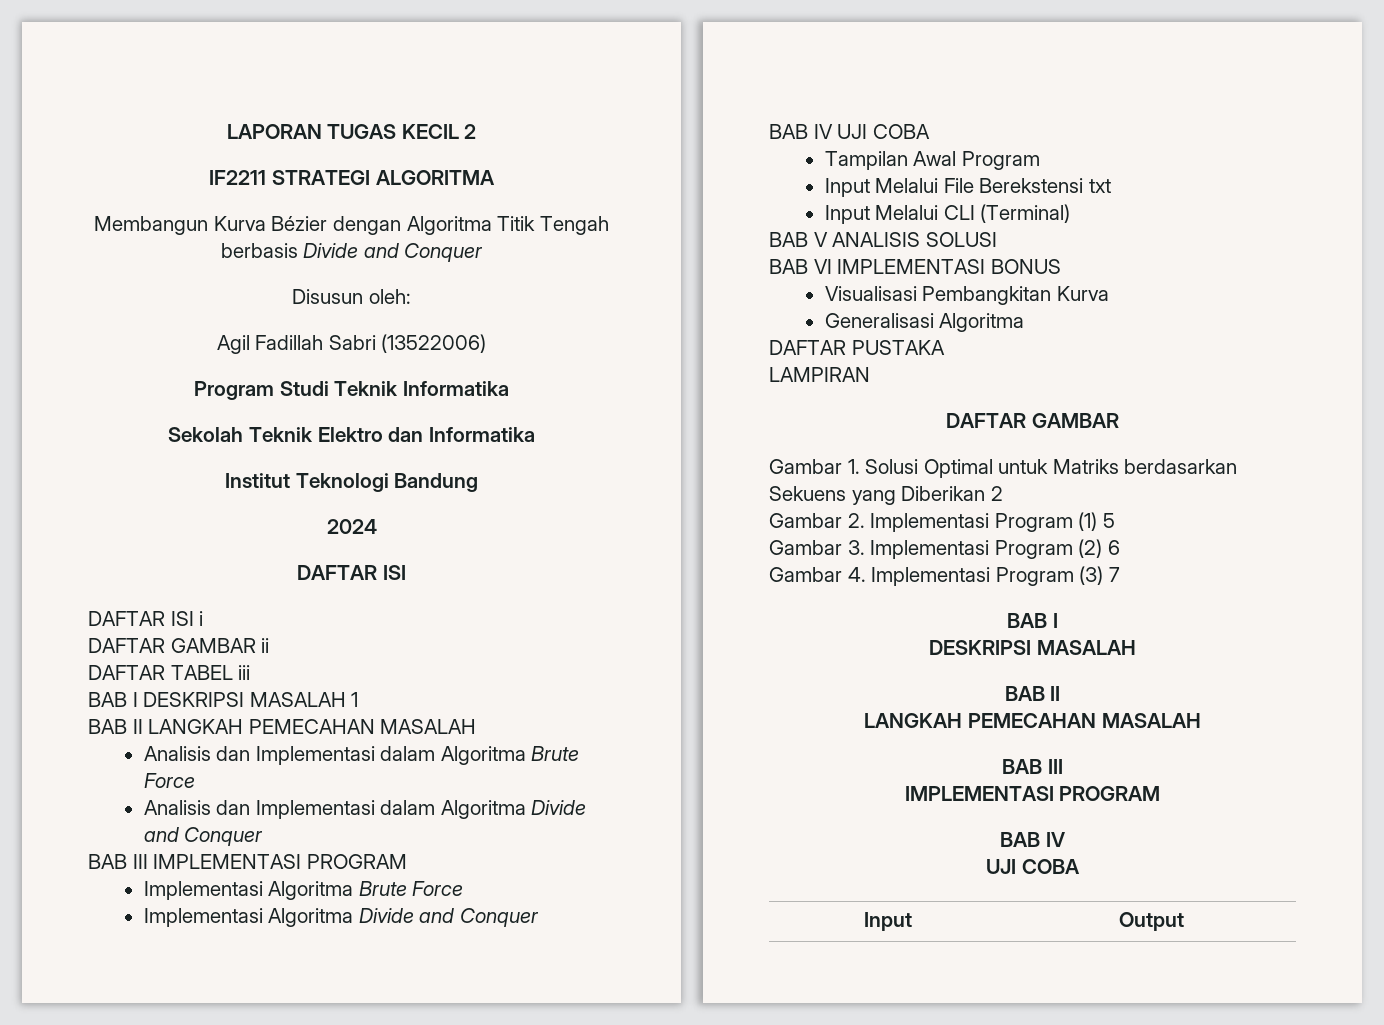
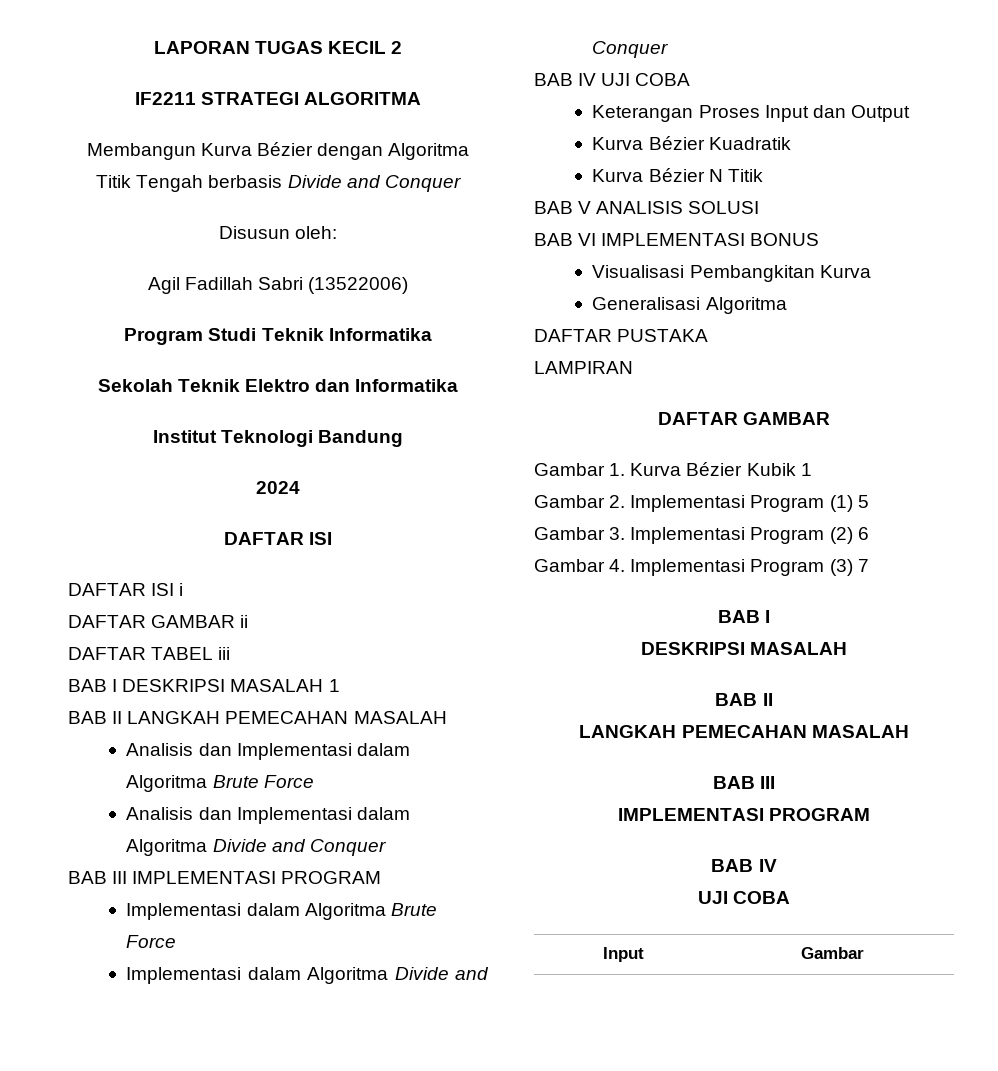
(263, 890) none -> [246,903,300,916] dalam
(263, 917) none -> [247,967,301,980] dalam
[824,151,1040,170] [824,178,1111,197] [824,204,1071,224] Tampilan Awal Program // Input Melalui File Berekstensi txt // Input Melalui CLI (Terminal) -> [592,105,910,122] [592,136,791,150] [592,168,763,182] Keterangan Proses Input dan Output // Kurva Bézier Kuadratik // Kurva Bézier N Titik
[865,459,1238,478] [769,486,1003,505] Solusi Optimal untuk Matriks berdasarkan Sekuens yang Diberikan 2 -> [630,462,812,476] Kurva Bézier Kubik 1
[1118,912,1184,931] Output -> [801,947,864,959] Gambar

